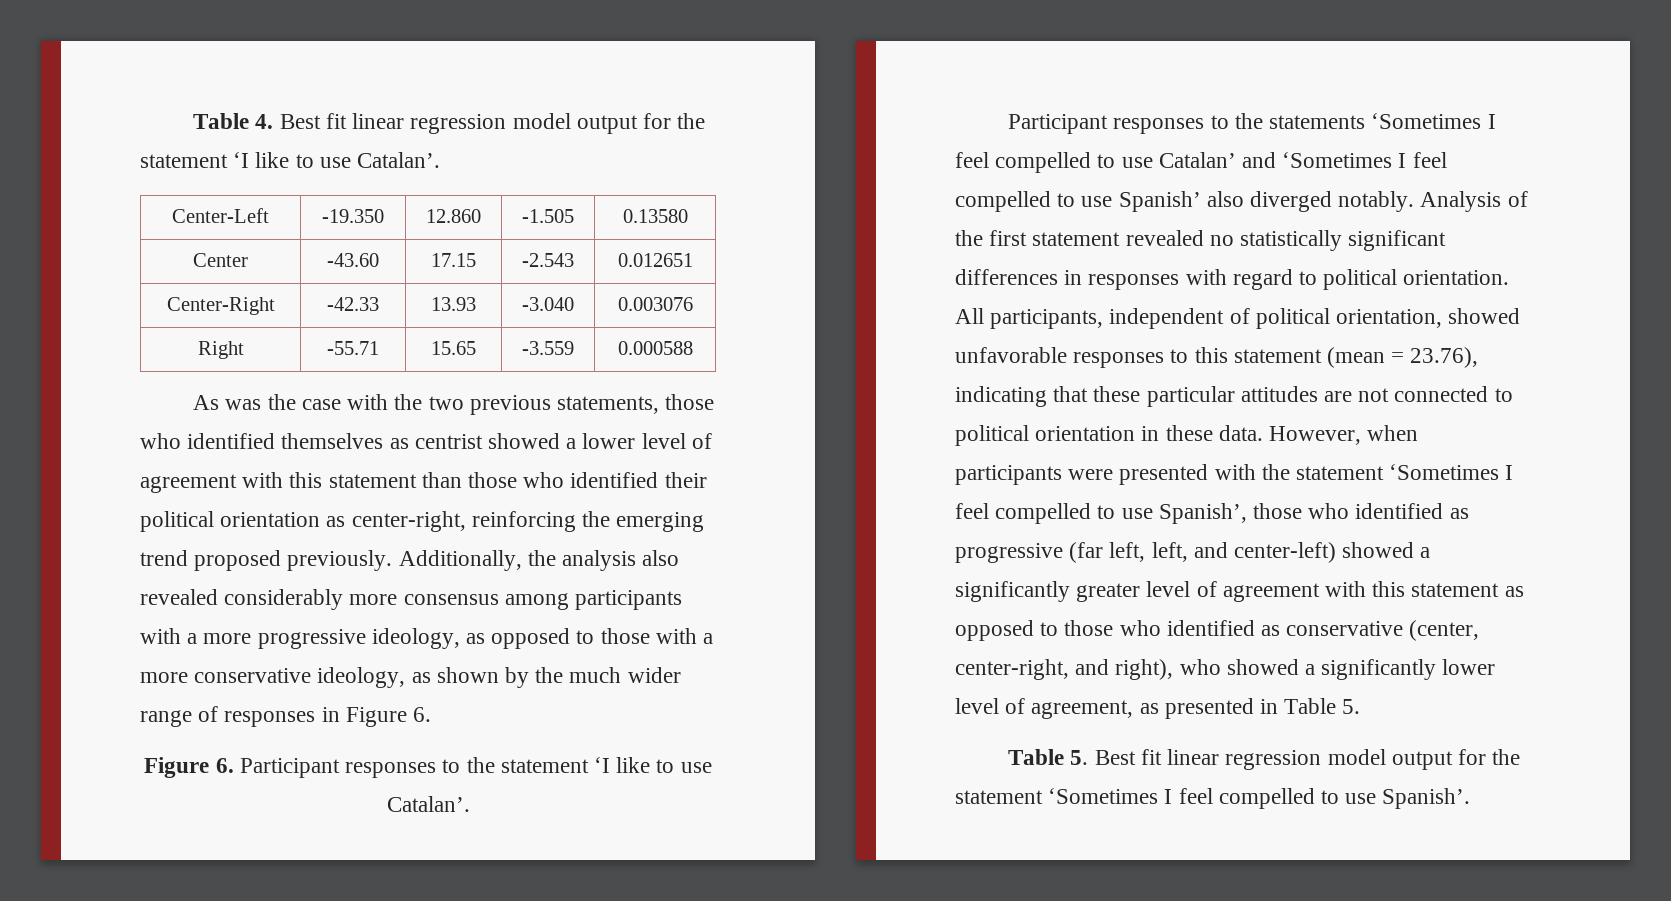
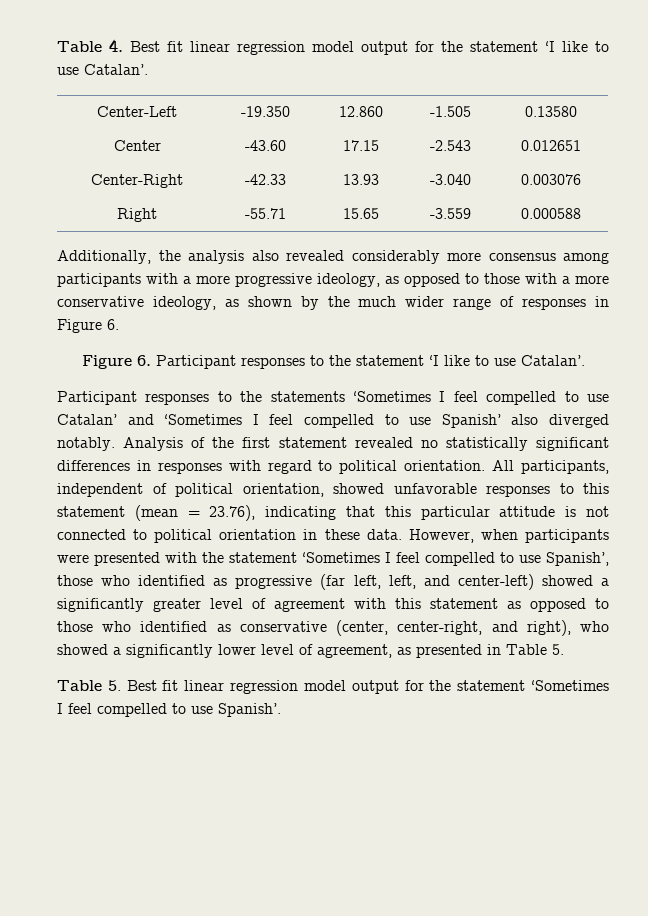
[193,394,715,415] [140,433,712,449] [140,472,707,493] [140,511,705,532] [140,550,393,571] As was the case with the two previous statements, those who identified themselves as centrist showed a lower level of agreement with this statement than those who identified their political orientation as center-right, reinforcing the emerging trend proposed previously. -> (581, 213) none
[1093,386,1353,407] these particular attitudes are -> [384,506,577,520] this particular attitude is

